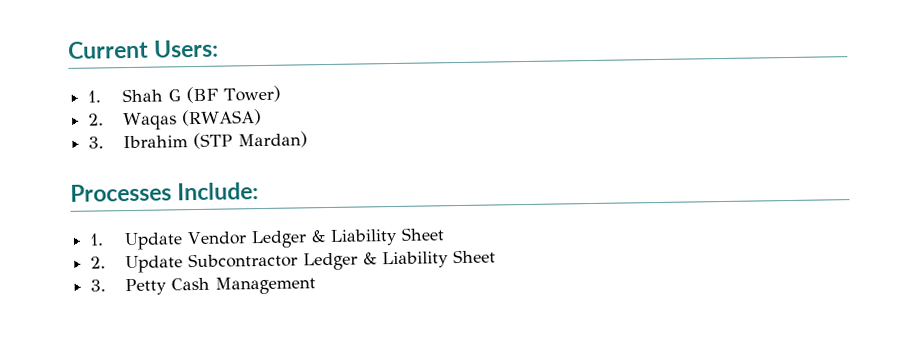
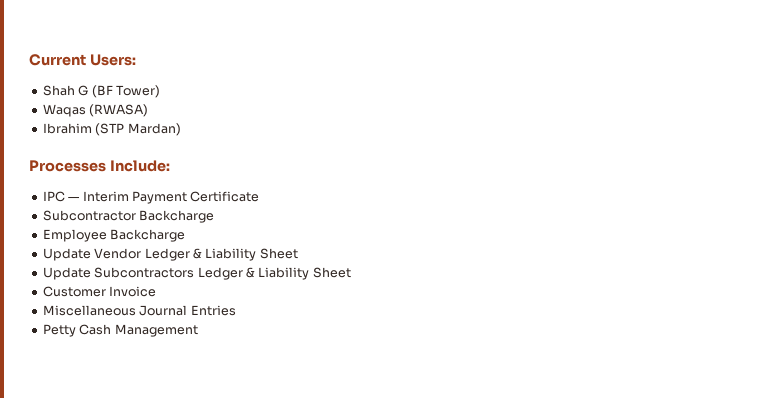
[87,90,102,103] 1. -> (136, 60) none
[88,113,105,126] 2. -> (160, 91) none
[88,136,105,149] 3. -> (149, 110) none
[89,233,105,246] 1. -> [42,191,260,204] [42,210,215,223] [42,229,186,242] IPC — Interim Payment Certificate // Subcontractor Backcharge // Employee Backcharge //
[90,249,497,274] [90,279,107,292] 2. Update Subcontractor Ledger & Liability Sheet // 3. -> [42,267,351,280] [42,286,157,297] [42,305,236,316] Update Subcontractors Ledger & Liability Sheet // Customer Invoice // Miscellaneous Journal Entries //

